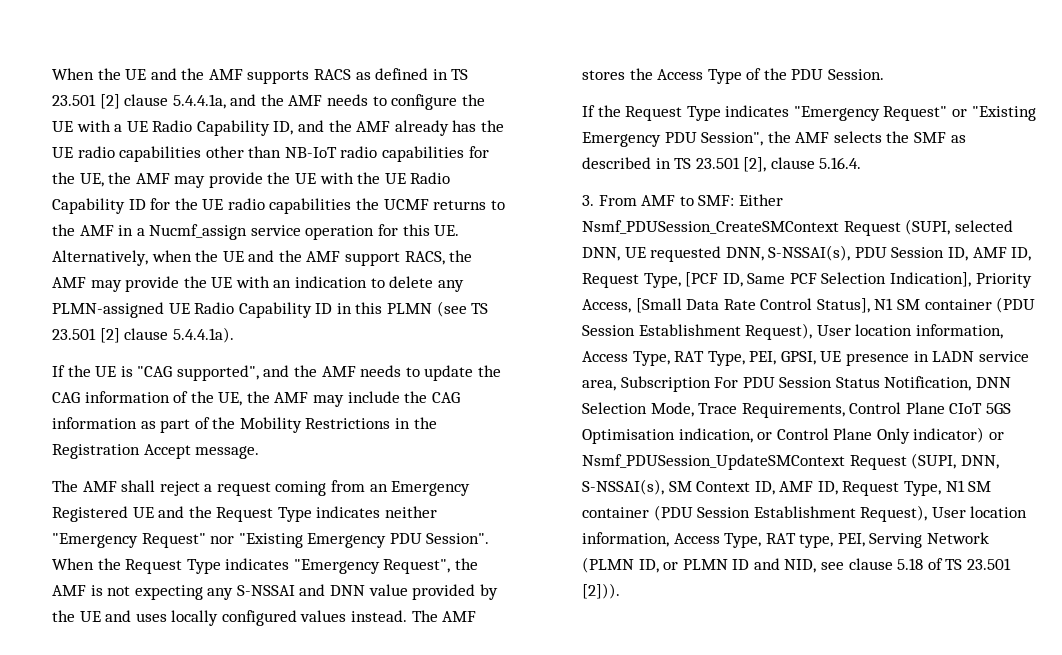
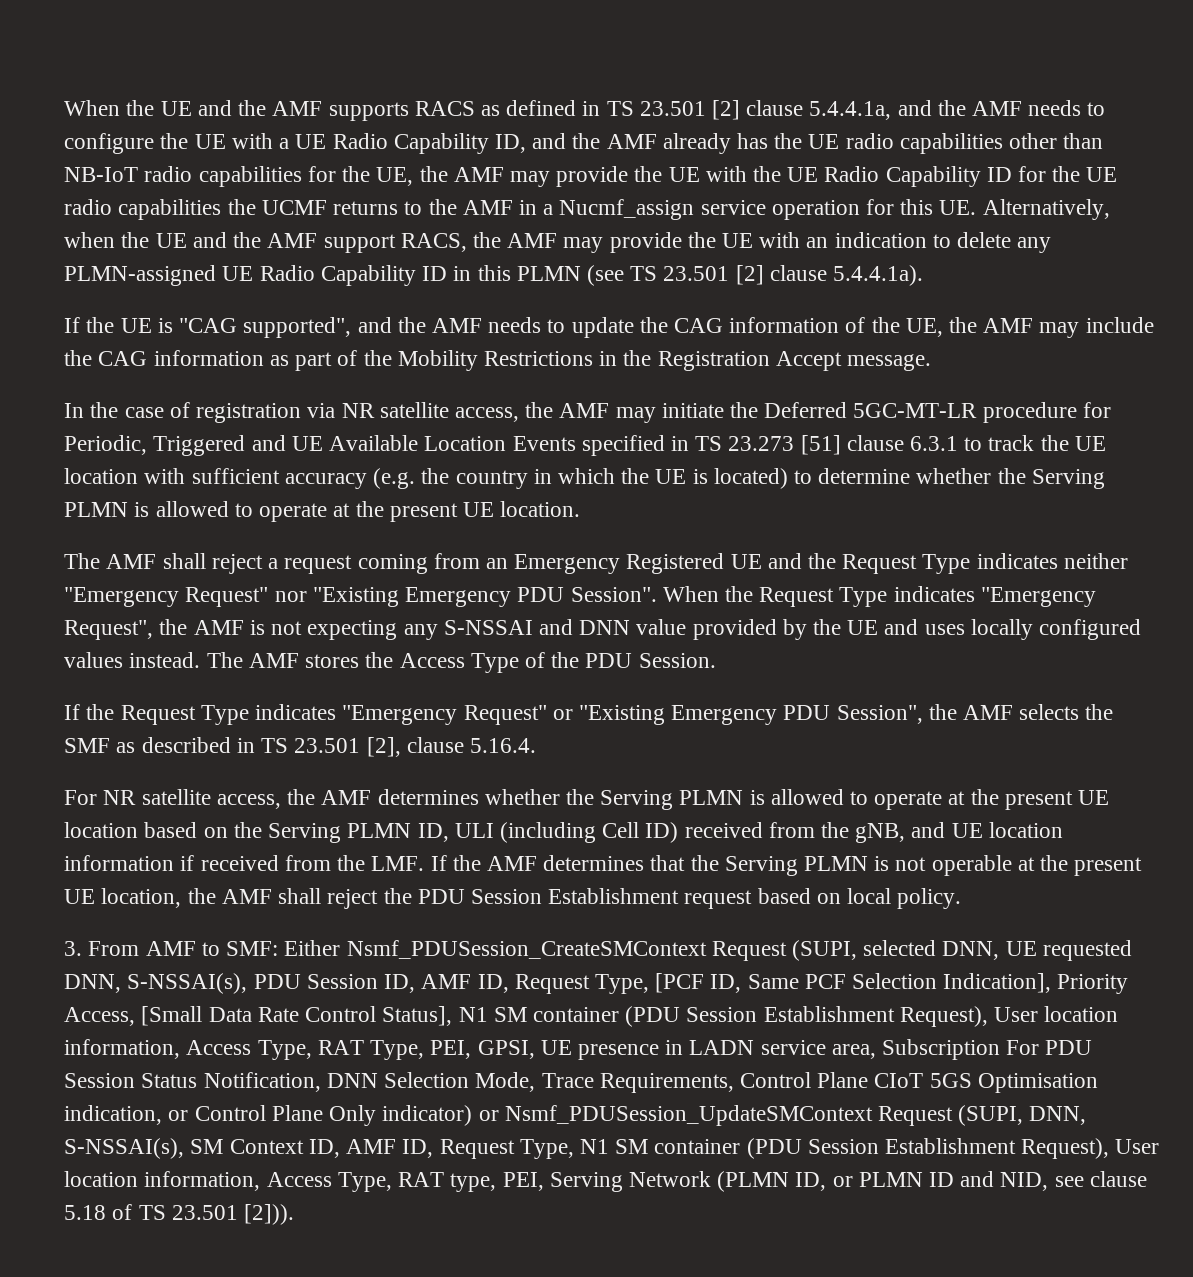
(260, 452) none -> [64,402,1111,423] [64,435,1106,456] [64,468,1105,489] [64,501,581,522] // In the case of registration via NR satellite access, the AMF may initiate the Deferred 5GC-MT-LR procedure for Periodic, Triggered and UE Available Location Events specified in TS 23.273 [51] clause 6.3.1 to track the UE location with sufficient accuracy (e.g. the country in which the UE is located) to determine whether the Serving PLMN is allowed to operate at the present UE location.
(862, 163) none -> [64,789,1110,810] [64,822,1063,843] [64,855,1143,876] [64,888,962,909] // For NR satellite access, the AMF determines whether the Serving PLMN is allowed to operate at the present UE location based on the Serving PLMN ID, ULI (including Cell ID) received from the gNB, and UE location information if received from the LMF. If the AMF determines that the Serving PLMN is not operable at the present UE location, the AMF shall reject the PDU Session Establishment request based on local policy.

